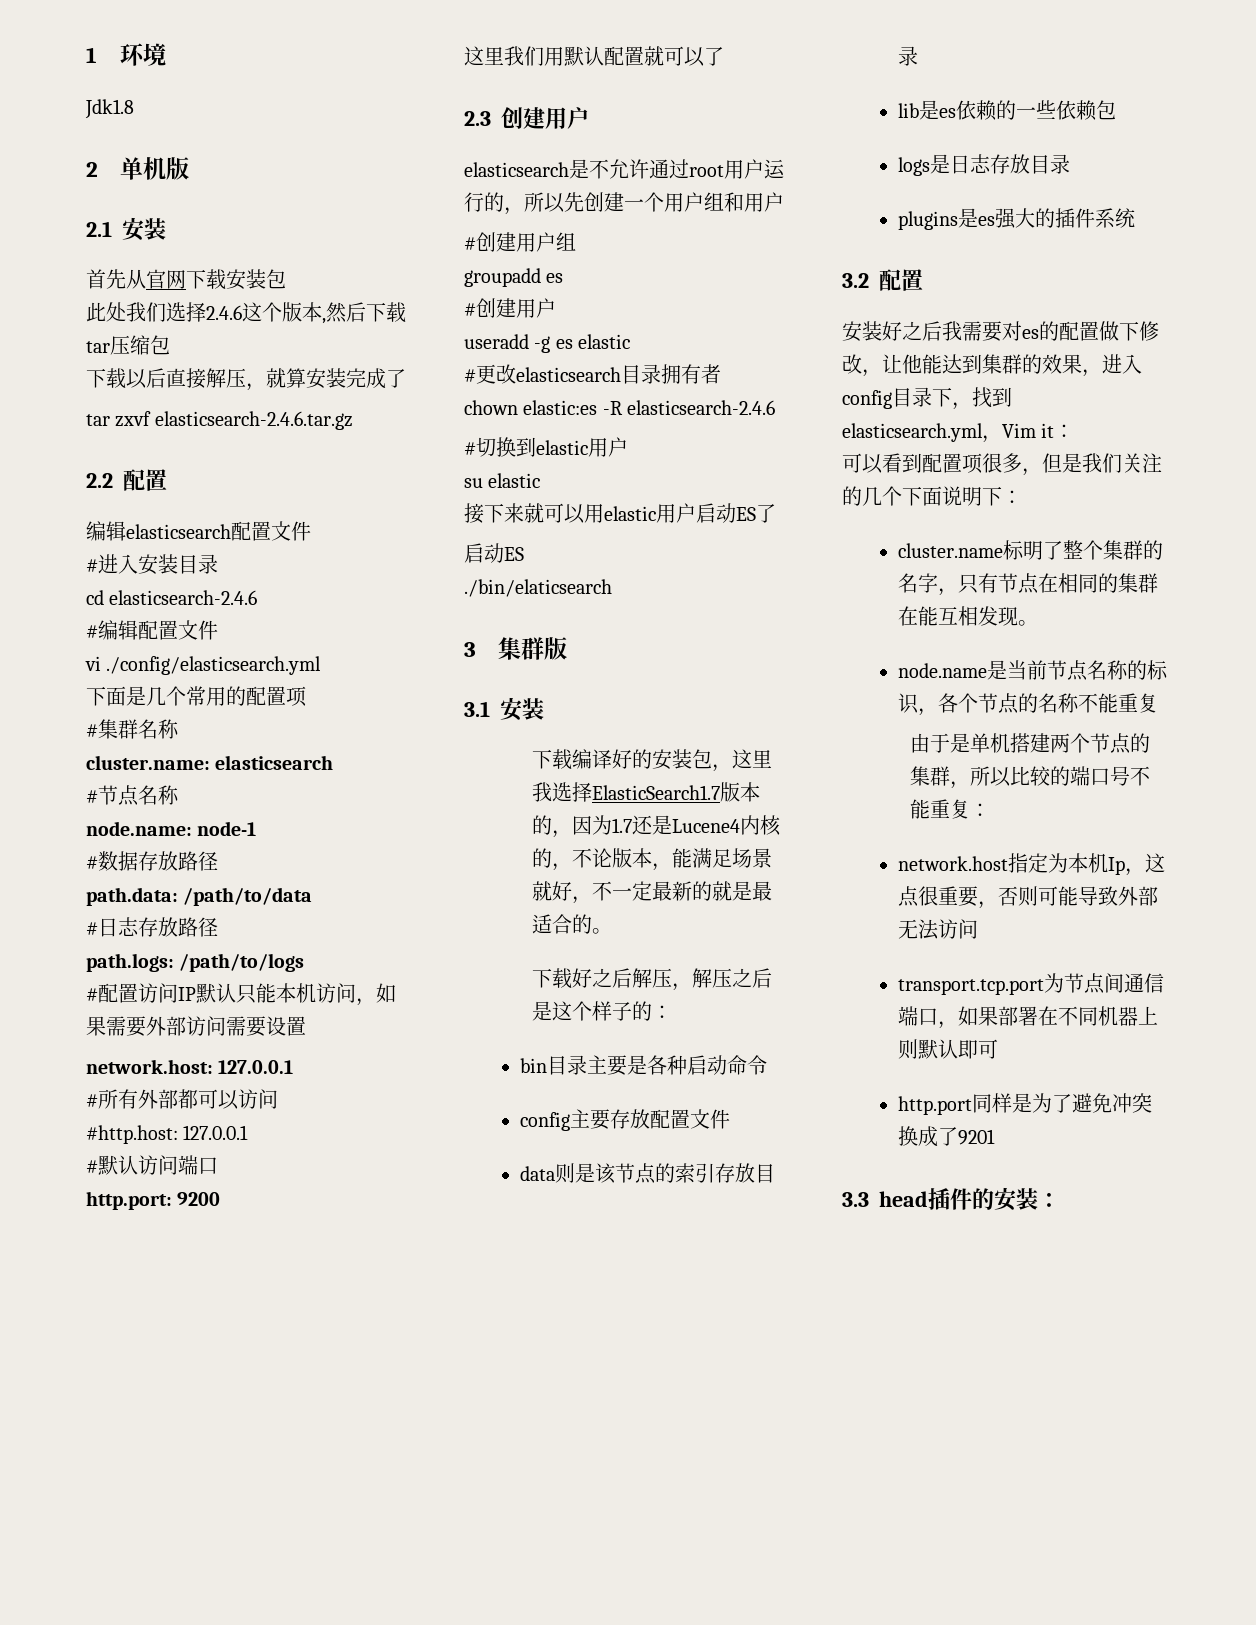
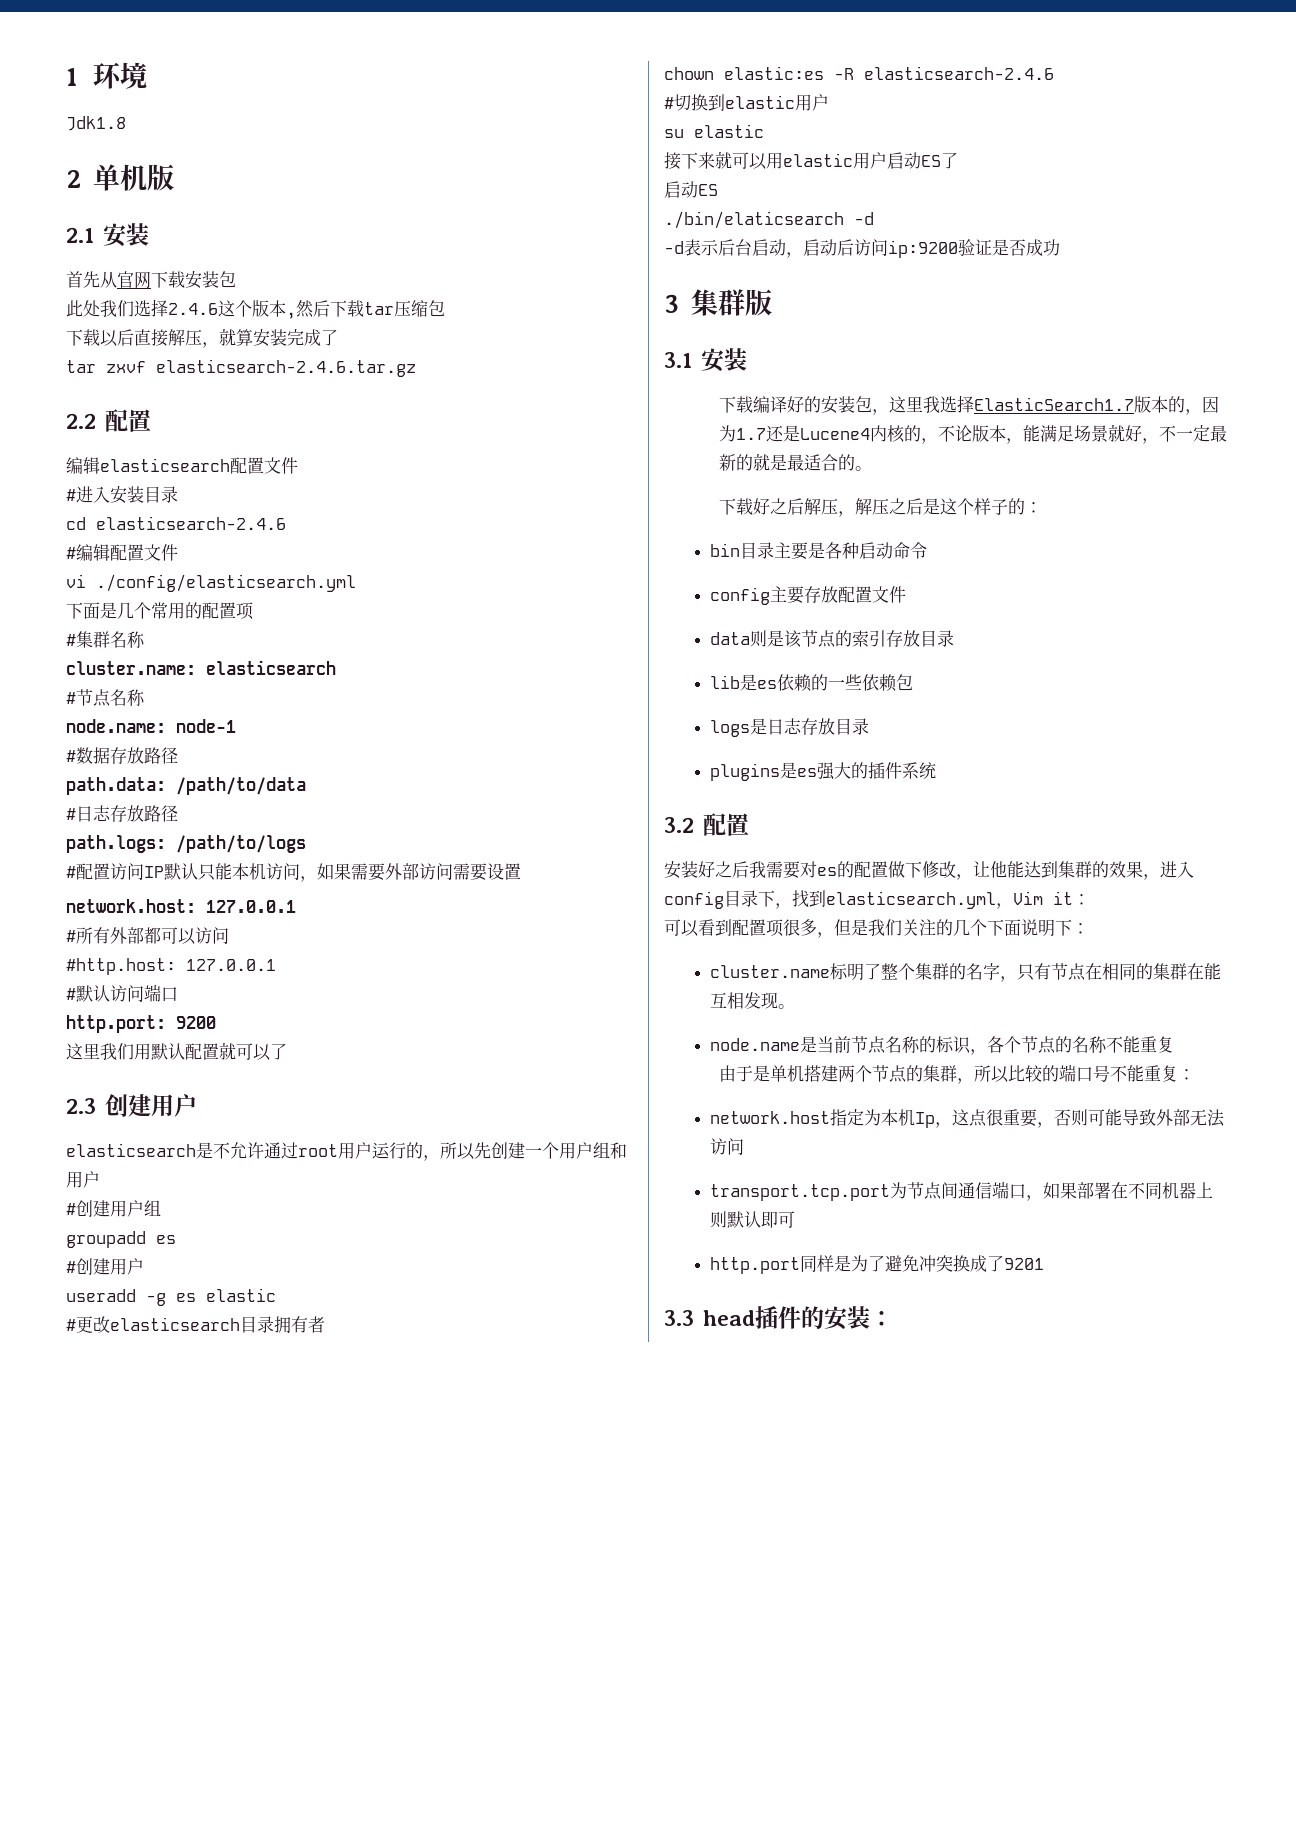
(612, 588) none -> [854,212,874,225] [664,239,1060,258] -d // -d表示后台启动，启动后访问ip:9200验证是否成功

